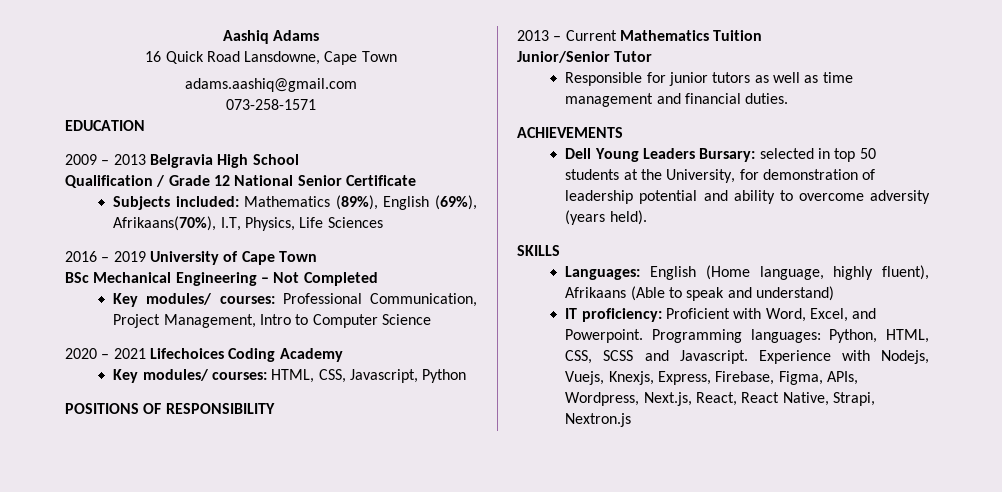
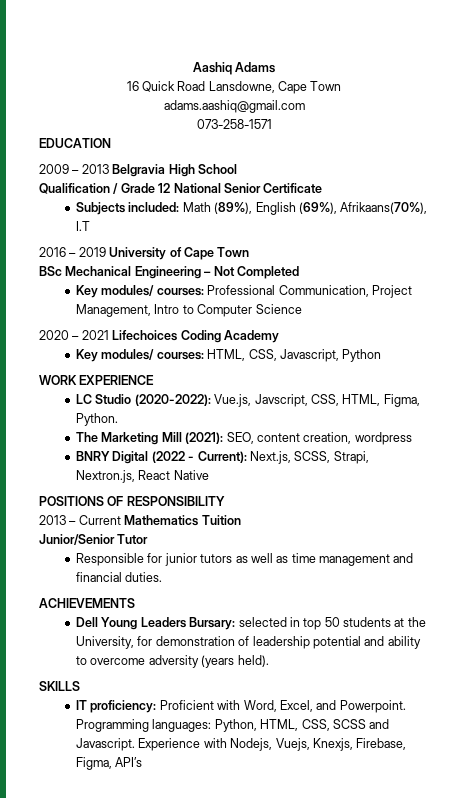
[244,196,331,207] Mathematics -> [182,202,211,212] Math
[220,217,383,231] I.T, Physics, Life Sciences -> [76,221,91,231] I.T
(467, 376) none -> [39,375,155,385] [76,394,420,407] [76,413,119,426] [76,432,412,445] [76,451,369,464] [76,470,209,483] // WORK EXPERIENCE // LC Studio (2020-2022): Vue.js, Javscript, CSS, HTML, Figma, Python. // The Marketing Mill (2021): SEO, content creation, wordpress // BNRY Digital (2022 - Current): Next.js, SCSS, Strapi, Nextron.js, React Native
[565,265,929,280] [565,286,834,301] // Languages: English (Home language, highly fluent), Afrikaans (Able to speak and understand) -> (80, 686) none
[657,371,711,385] Express, -> (353, 744) none
[826,371,858,385] [565,392,875,406] [565,413,632,427] APIs, Wordpress, Next.js, React, React Native, Strapi, Nextron.js -> [115,757,143,767] API’s

